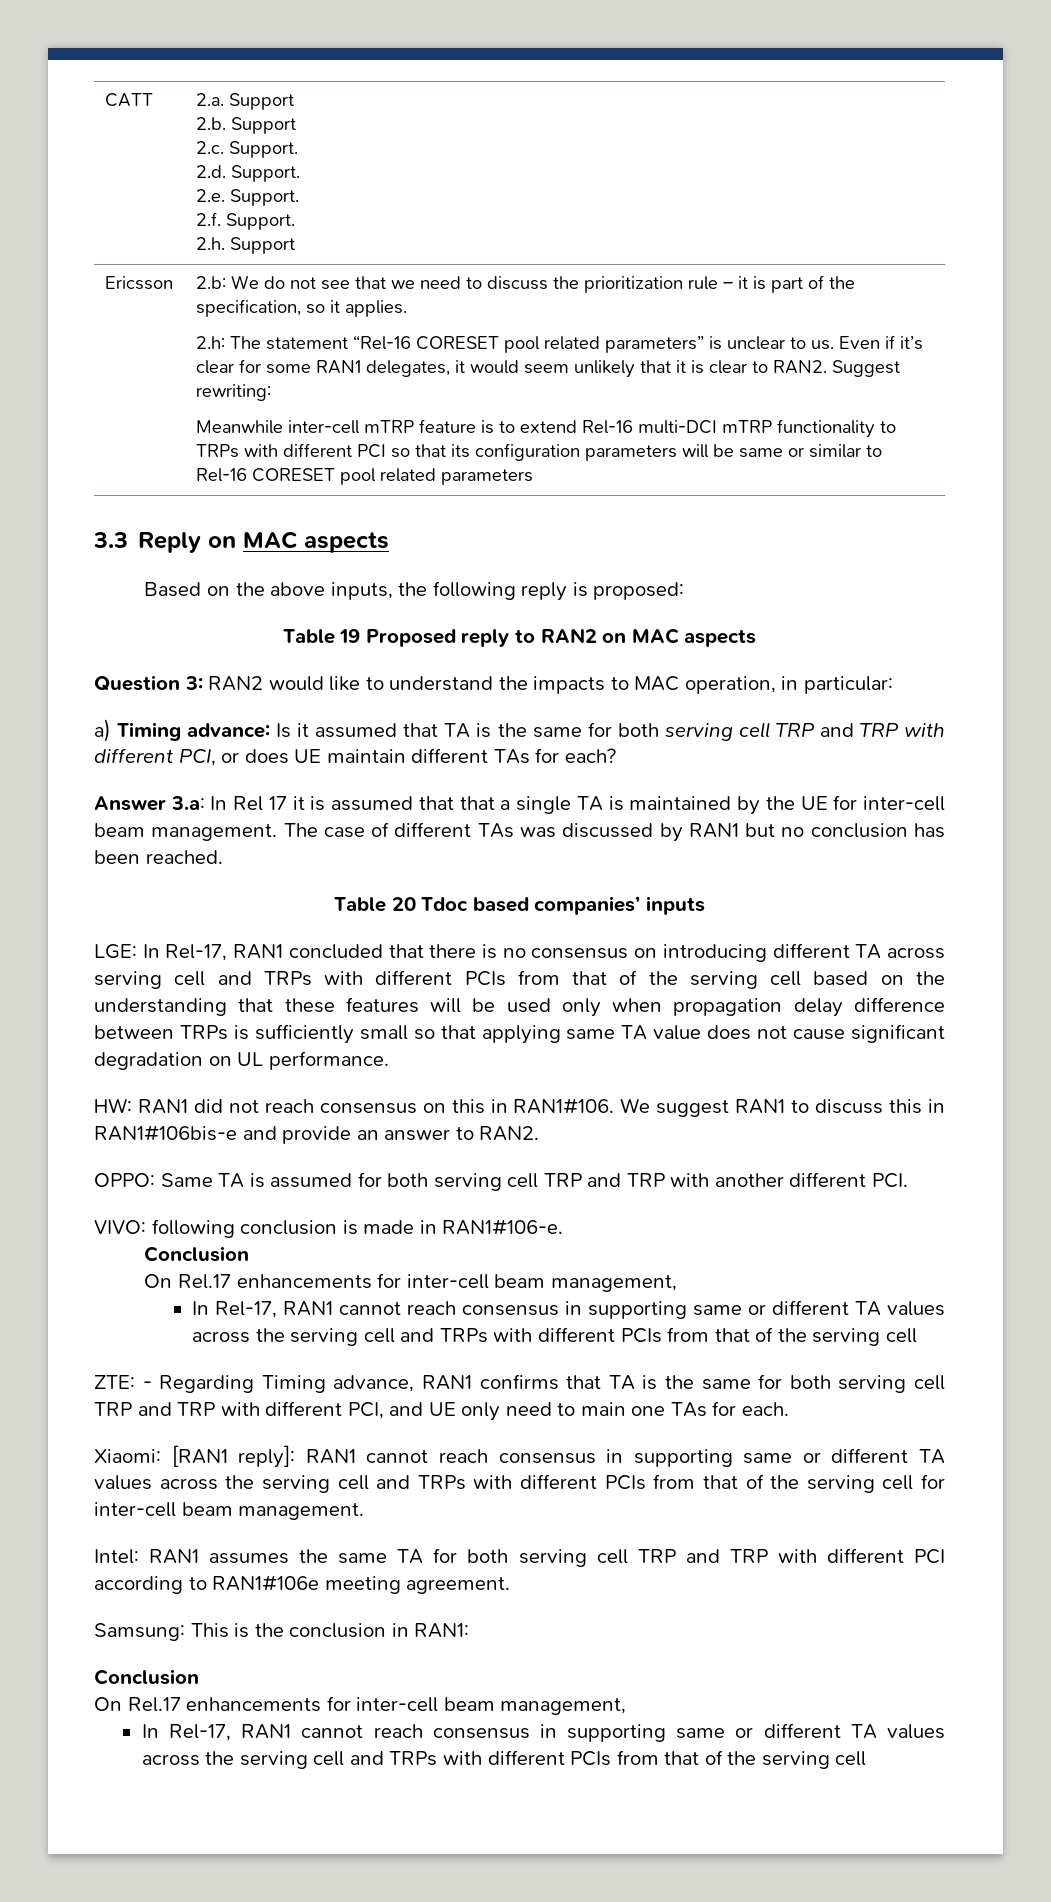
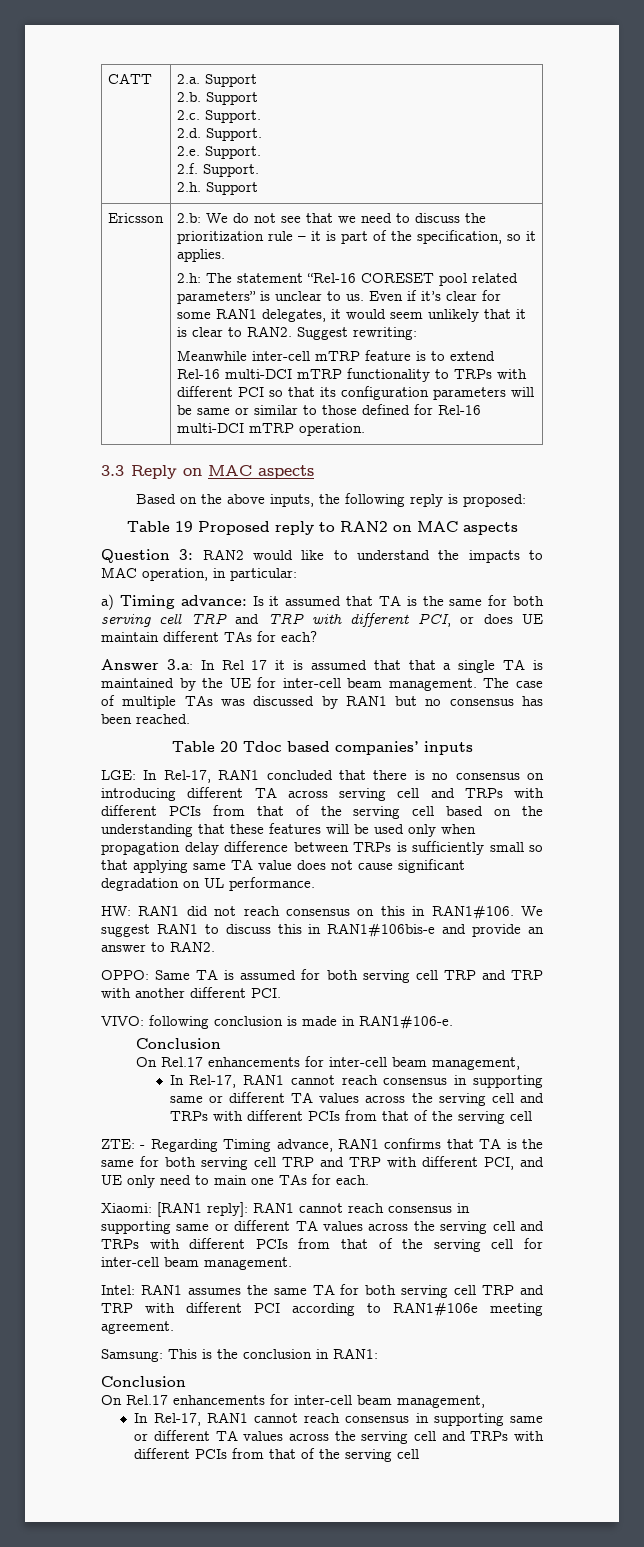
[196,468,534,485] Rel-16 CORESET pool related parameters -> [321,404,481,415] [176,423,365,436] those defined for Rel-16 multi-DCI mTRP operation.
[394,822,472,837] different -> [122,696,177,709] multiple
[810,823,908,838] conclusion -> [449,699,514,706] consensus

